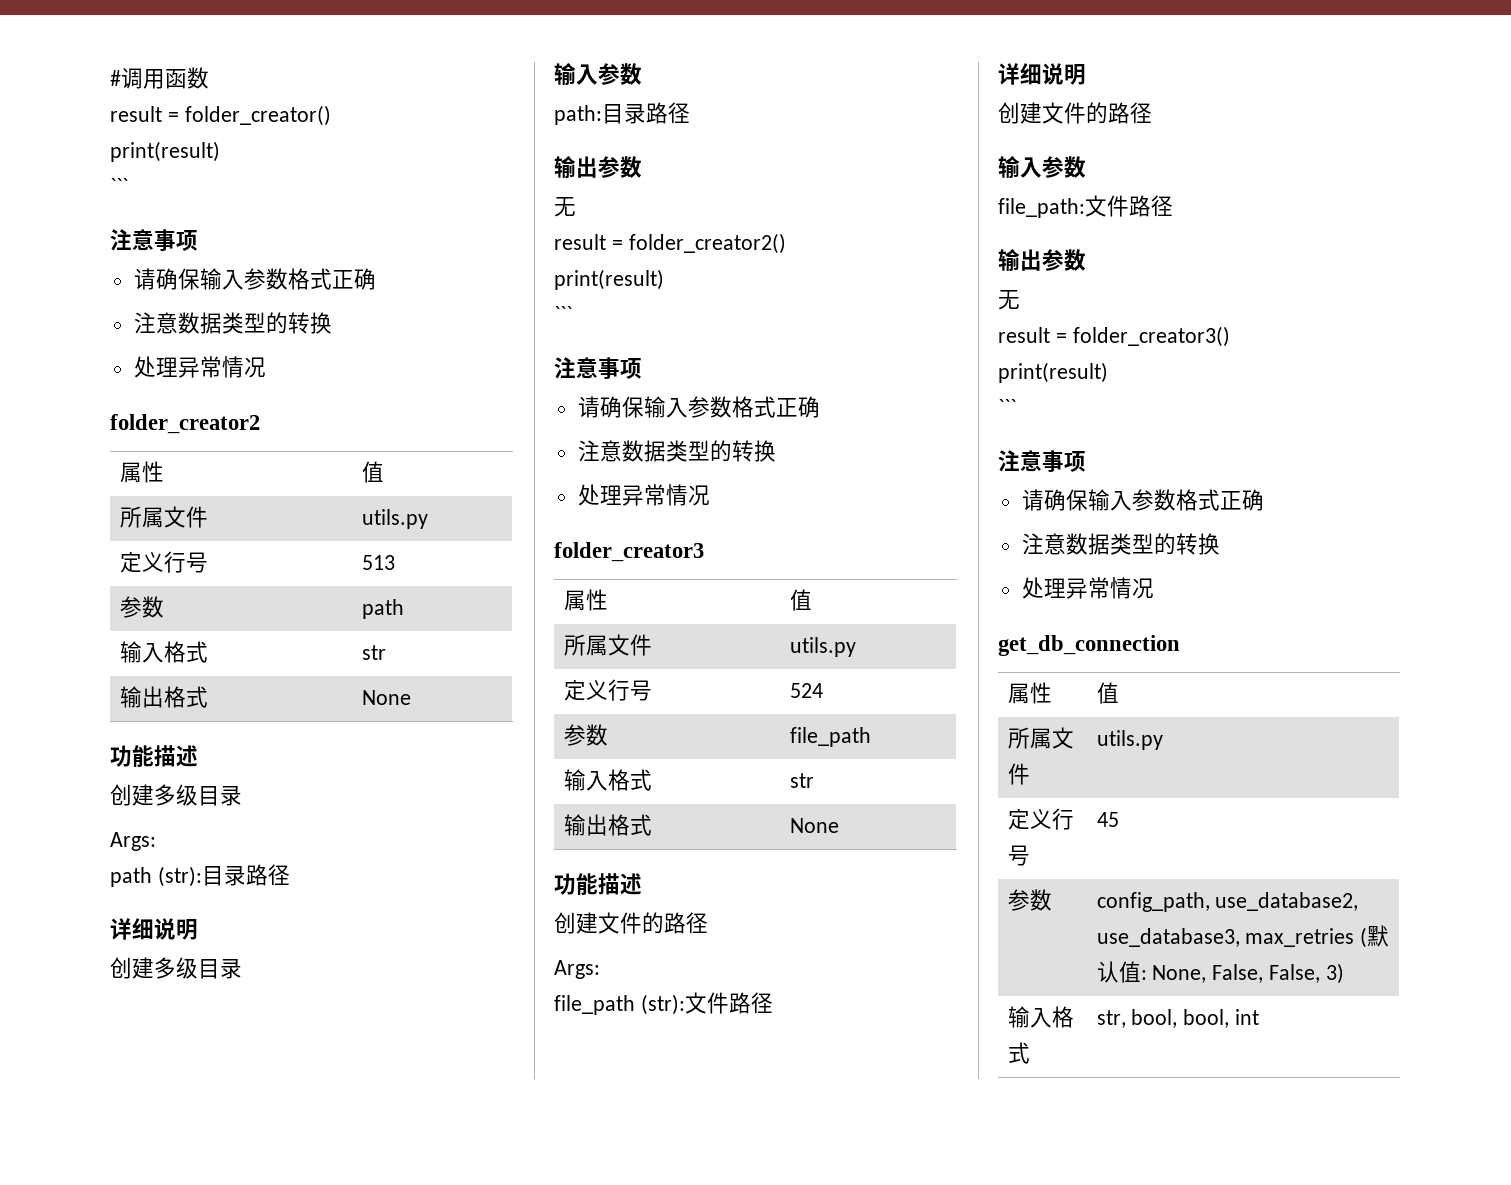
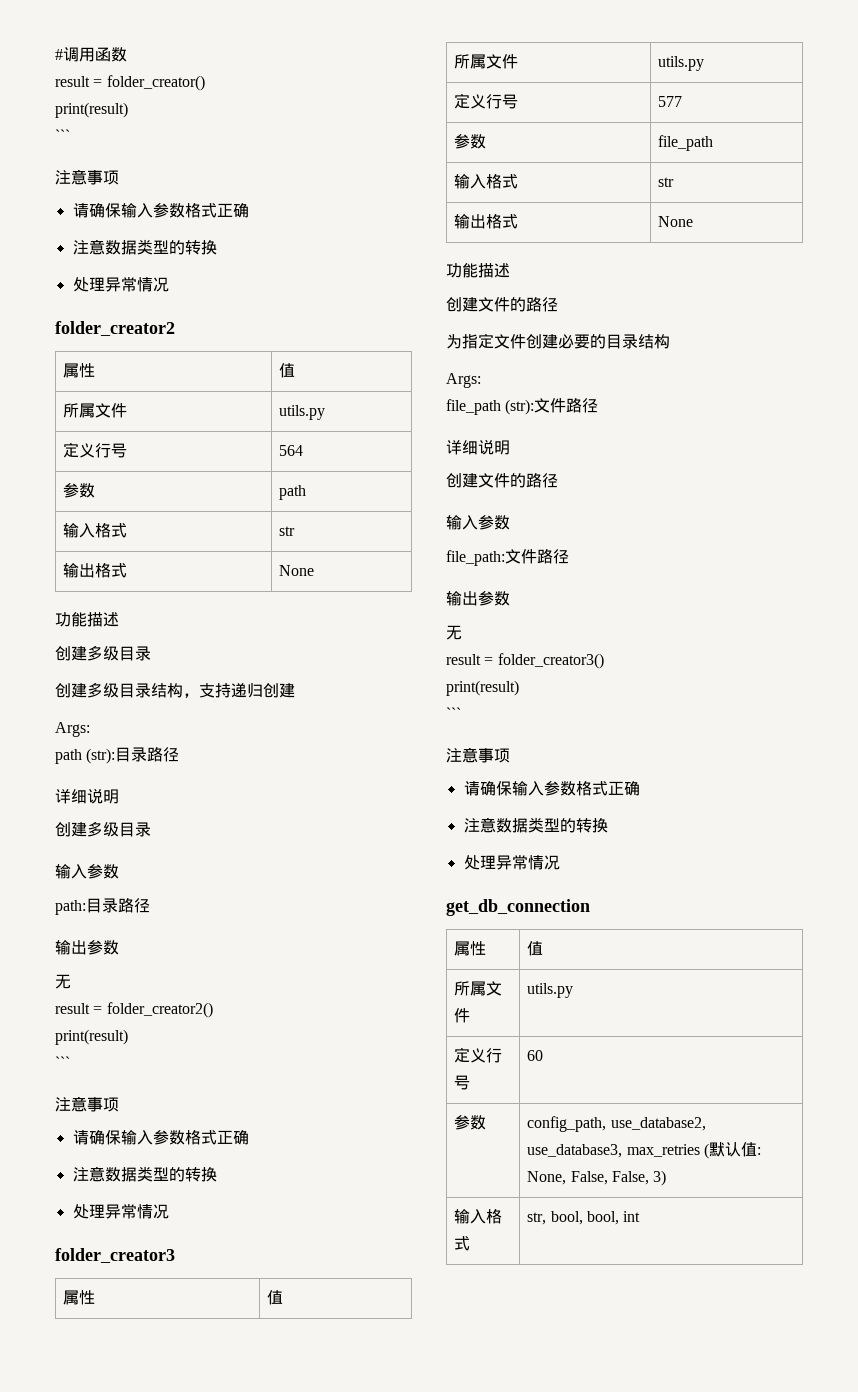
[361,555,395,570] 513 -> [279,445,304,456] 564
(242, 795) none -> [55,682,295,698] // 创建多级目录结构，支持递归创建
[789,683,823,698] 524 -> [658,96,683,107] 577
(708, 923) none -> [446,333,670,349] // 为指定文件创建必要的目录结构
[1096,812,1119,827] 45 -> [527,1050,544,1061] 60

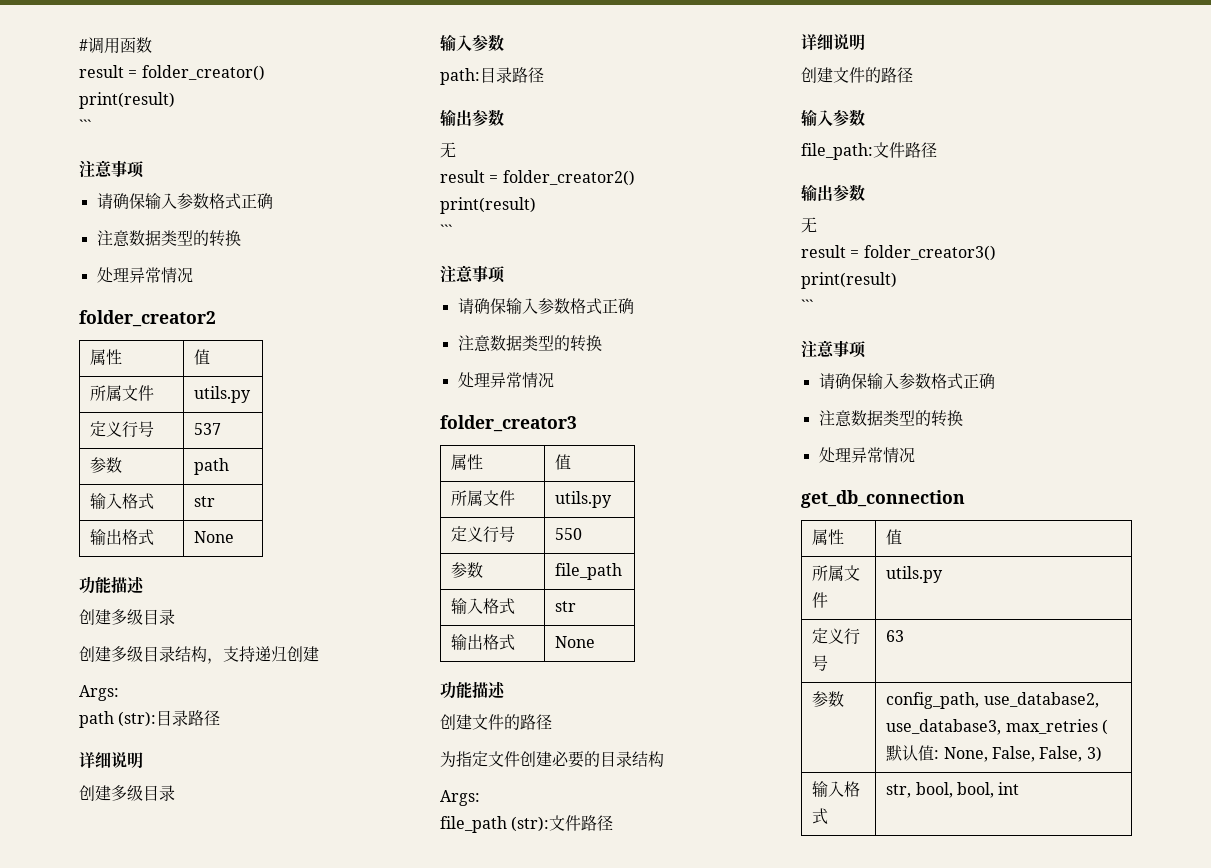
[279,445,304,456] 564 -> [194,423,222,435] 537
[658,96,683,107] 577 -> [555,528,583,540] 550
[527,1050,544,1061] 60 -> [886,630,905,642] 63

